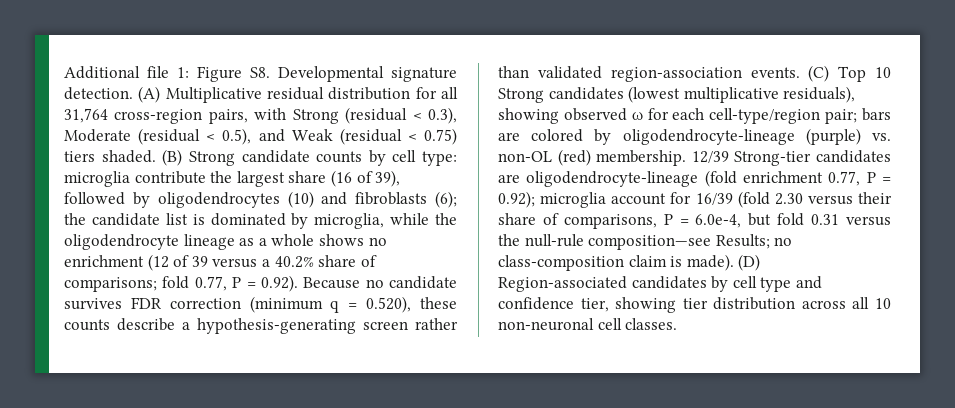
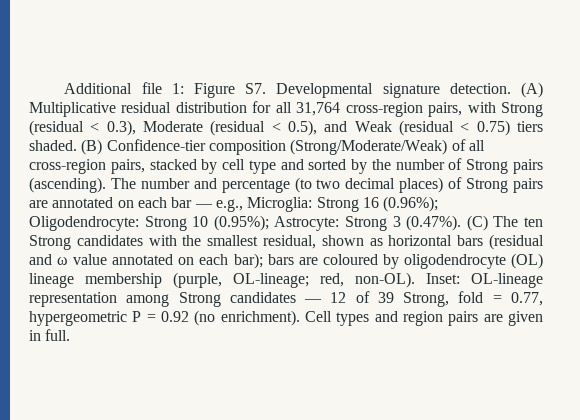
[250,67,270,78] S8. -> [245,83,267,94] S7.
[188,150,457,166] [64,170,401,187] [64,191,457,208] [64,213,457,229] [64,234,387,250] [64,254,377,271] [64,275,457,292] [64,296,457,313] [64,318,458,334] [498,65,891,82] [498,86,856,103] [498,108,891,124] [498,128,891,145] [498,149,891,166] [498,170,891,187] [498,191,892,208] [498,213,891,229] [498,234,793,250] [498,254,761,271] [498,276,822,292] [498,297,891,313] [498,318,678,331] Strong candidate counts by cell type: microglia contribute the largest share (16 of 39), followed by oligodendrocytes (10) and fibroblasts (6); the candidate list is dominated by microglia, while the oligodendrocyte lineage as a whole shows no enrichment (12 of 39 versus a 40.2% share of comparisons; fold 0.77, P = 0.92). Because no candidate survives FDR correction (minimum q = 0.520), these counts describe a hypothesis-generating screen rather than validated region-association events. (C) Top 10 Strong candidates (lowest multiplicative residuals), showing observed ω for each cell-type/region pair; bars are colored by oligodendrocyte-lineage (purple) vs. non-OL (red) membership. 12/39 Strong-tier candidates are oligodendrocyte-lineage (fold enrichment 0.77, P = 0.92); microglia account for 16/39 (fold 2.30 versus their share of comparisons, P = 6.0e-4, but fold 0.31 versus the null-rule composition—see Results; no class-composition claim is made). (D) Region-associated candidates by cell type and confidence tier, showing tier distribution across all 10 non-neuronal cell classes. -> [106,139,485,155] [29,158,543,174] [29,177,544,193] [29,196,439,212] [29,215,544,231] [29,234,545,250] [29,253,543,269] [29,272,543,288] [29,291,543,307] [29,310,543,326] [29,329,71,341] Confidence-tier composition (Strong/Moderate/Weak) of all cross-region pairs, stacked by cell type and sorted by the number of Strong pairs (ascending). The number and percentage (to two decimal places) of Strong pairs are annotated on each bar — e.g., Microglia: Strong 16 (0.96%); Oligodendrocyte: Strong 10 (0.95%); Astrocyte: Strong 3 (0.47%). (C) The ten Strong candidates with the smallest residual, shown as horizontal bars (residual and ω value annotated on each bar); bars are coloured by oligodendrocyte (OL) lineage membership (purple, OL-lineage; red, non-OL). Inset: OL-lineage representation among Strong candidates — 12 of 39 Strong, fold = 0.77, hypergeometric P = 0.92 (no enrichment). Cell types and region pairs are given in full.

